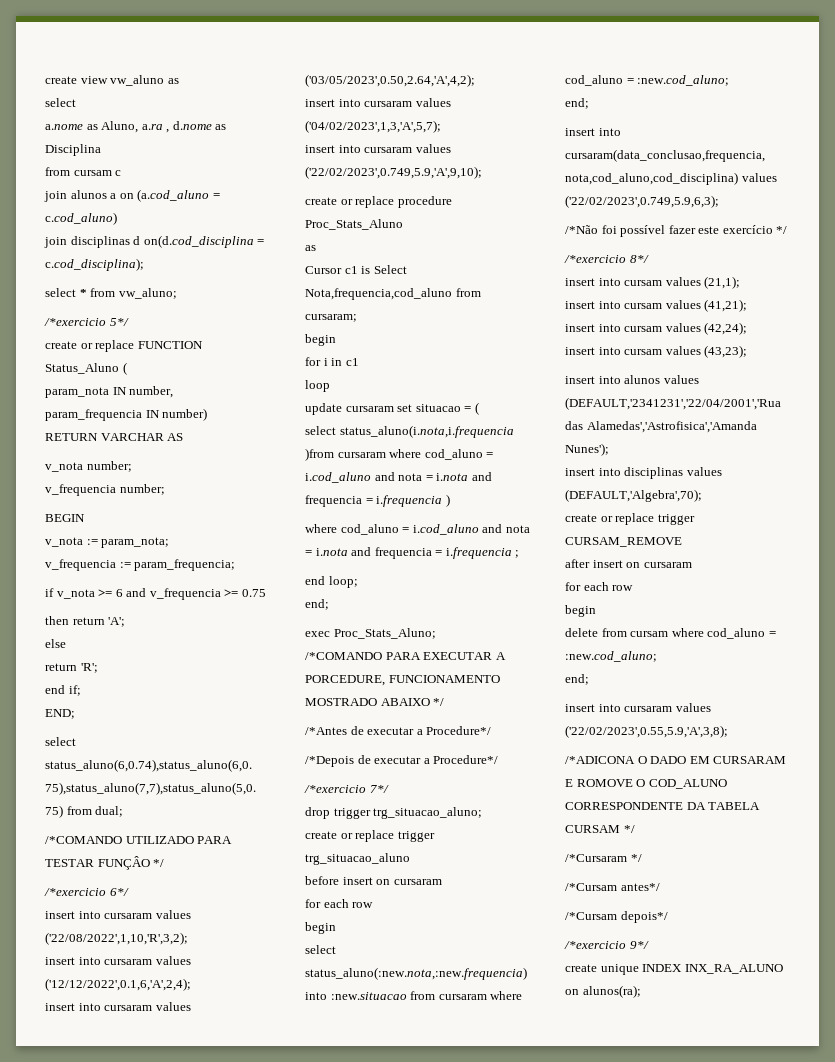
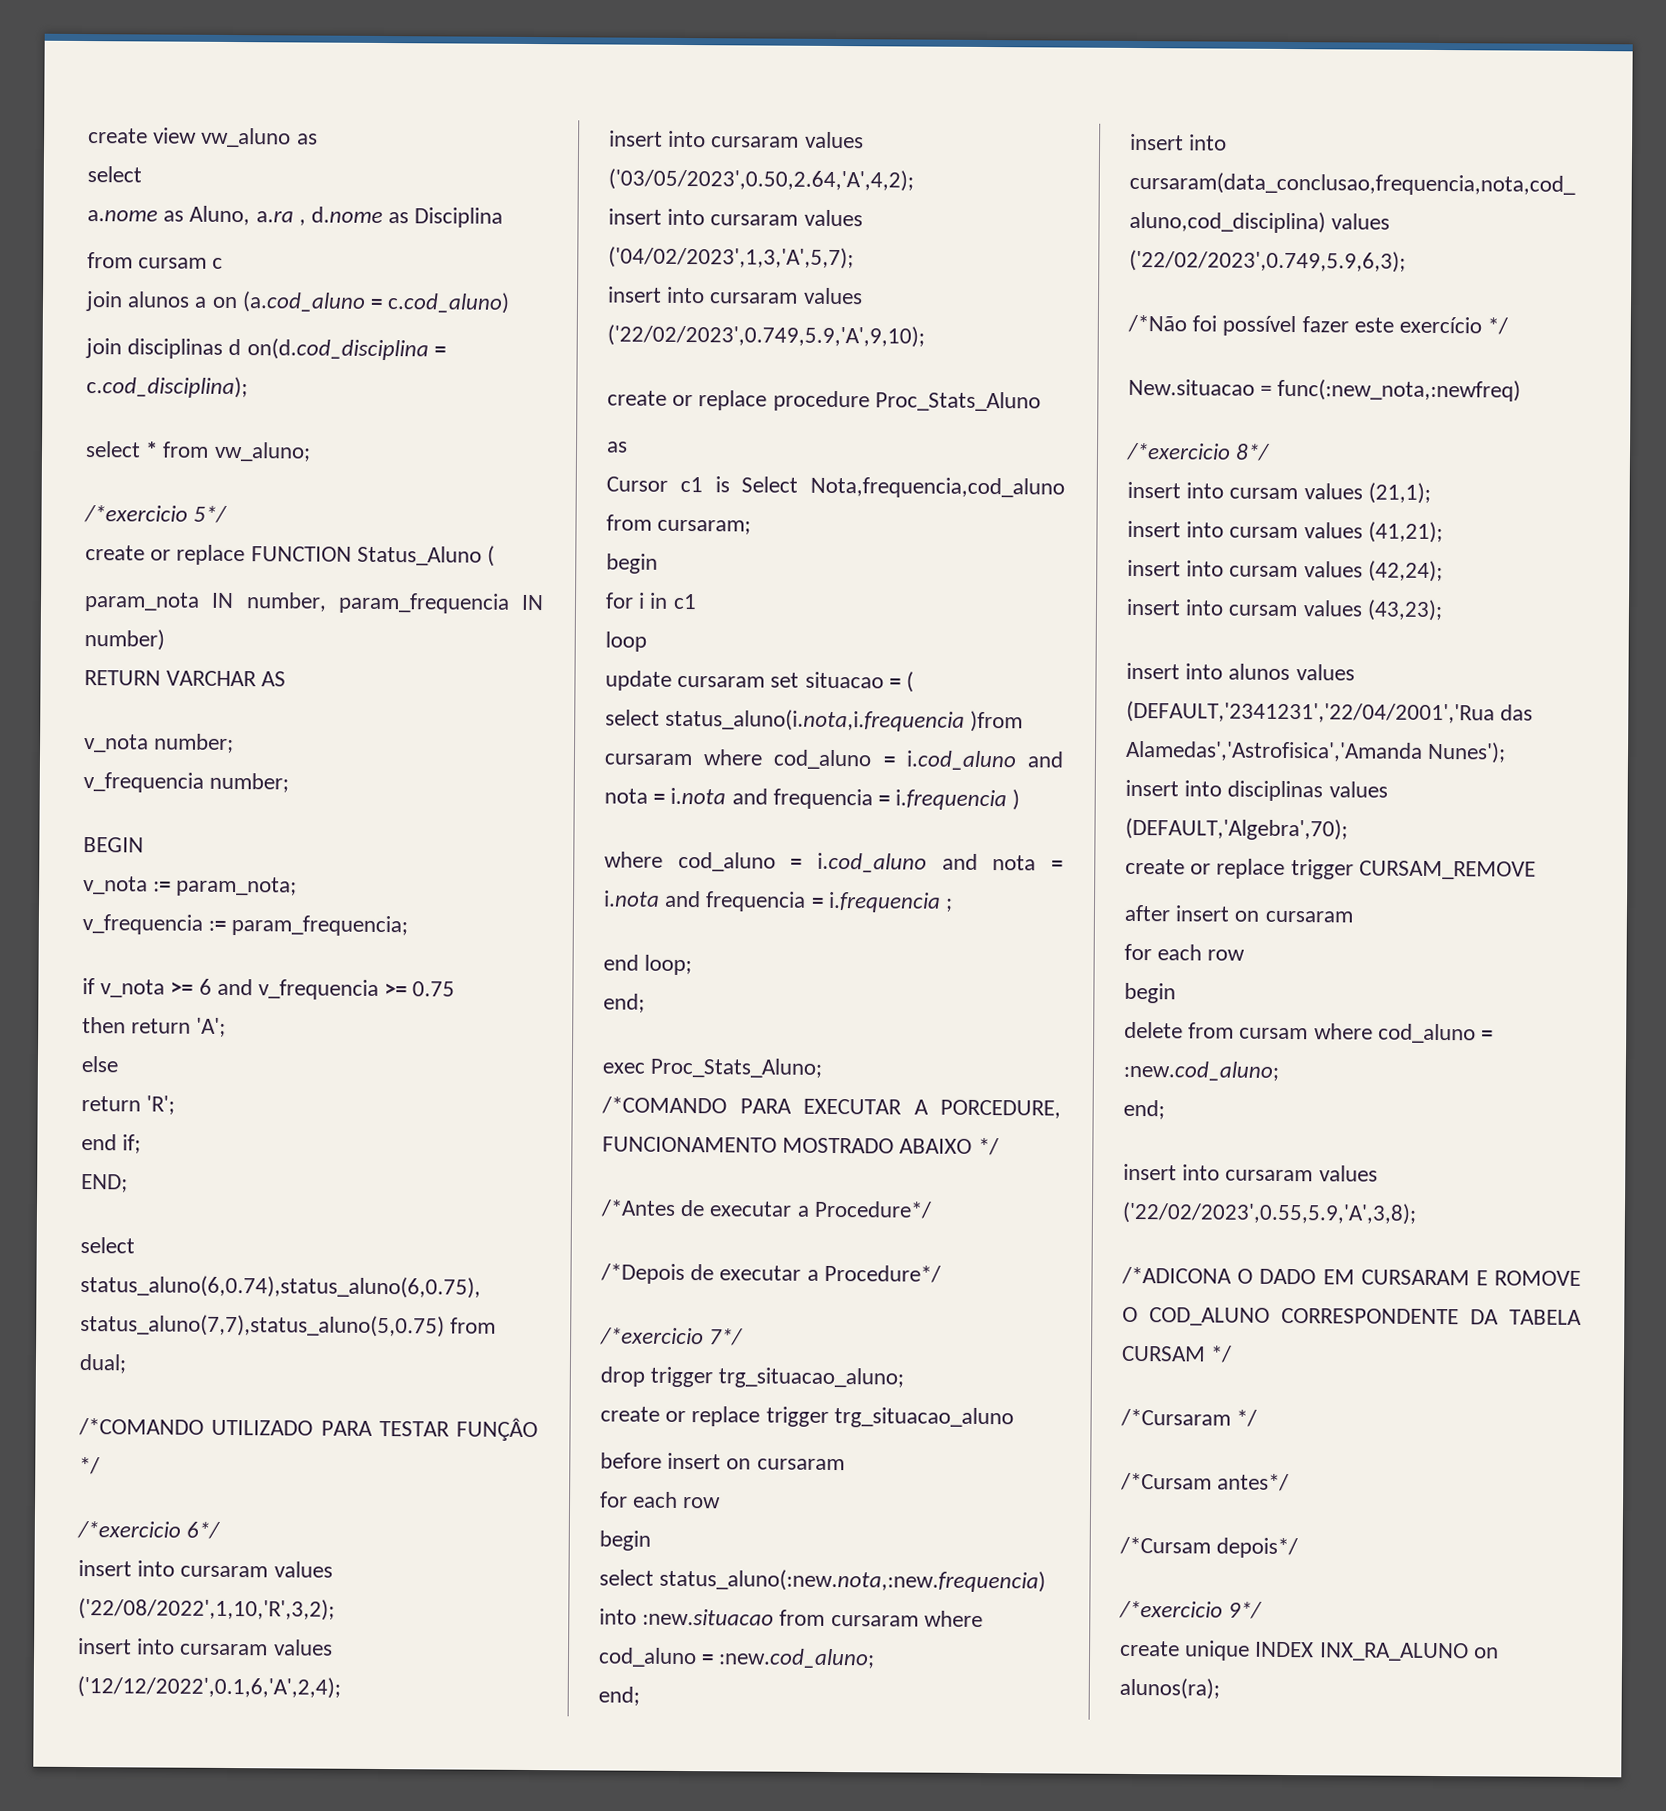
(788, 230) none -> [1128,378,1522,402] // New.situacao = func(:new_nota,:newfreq)

